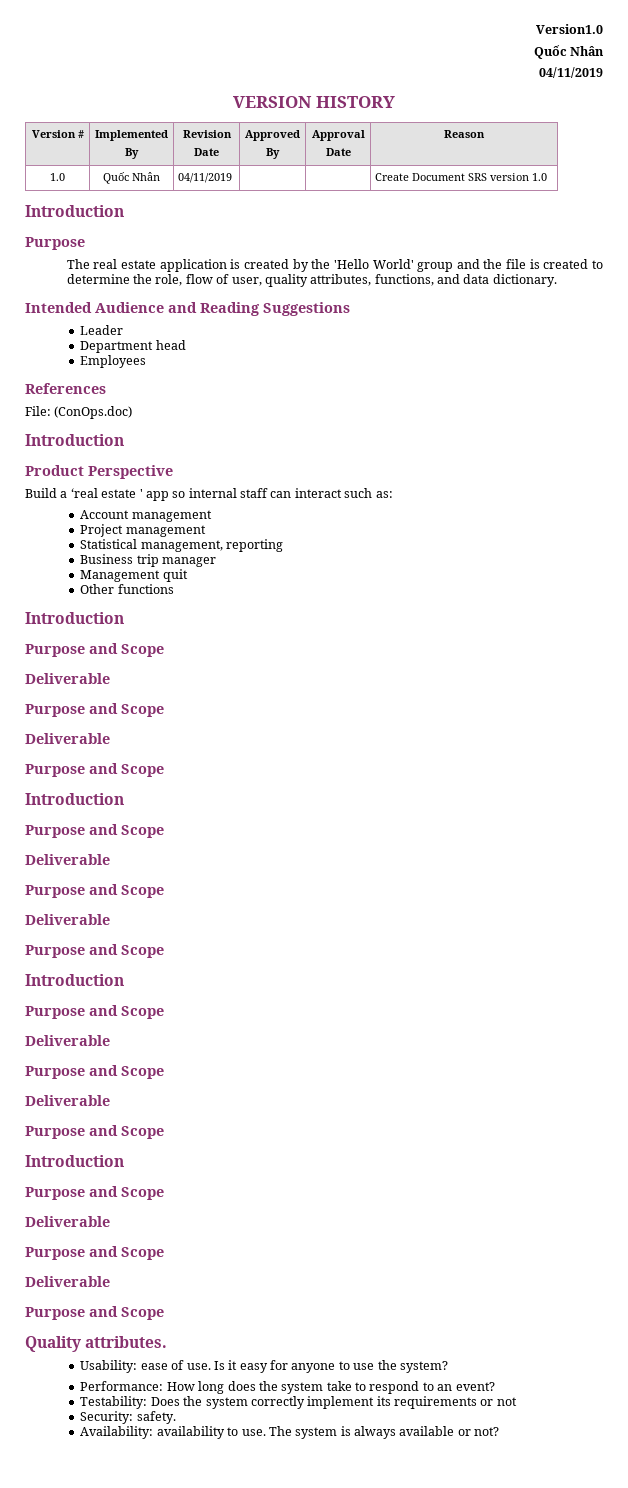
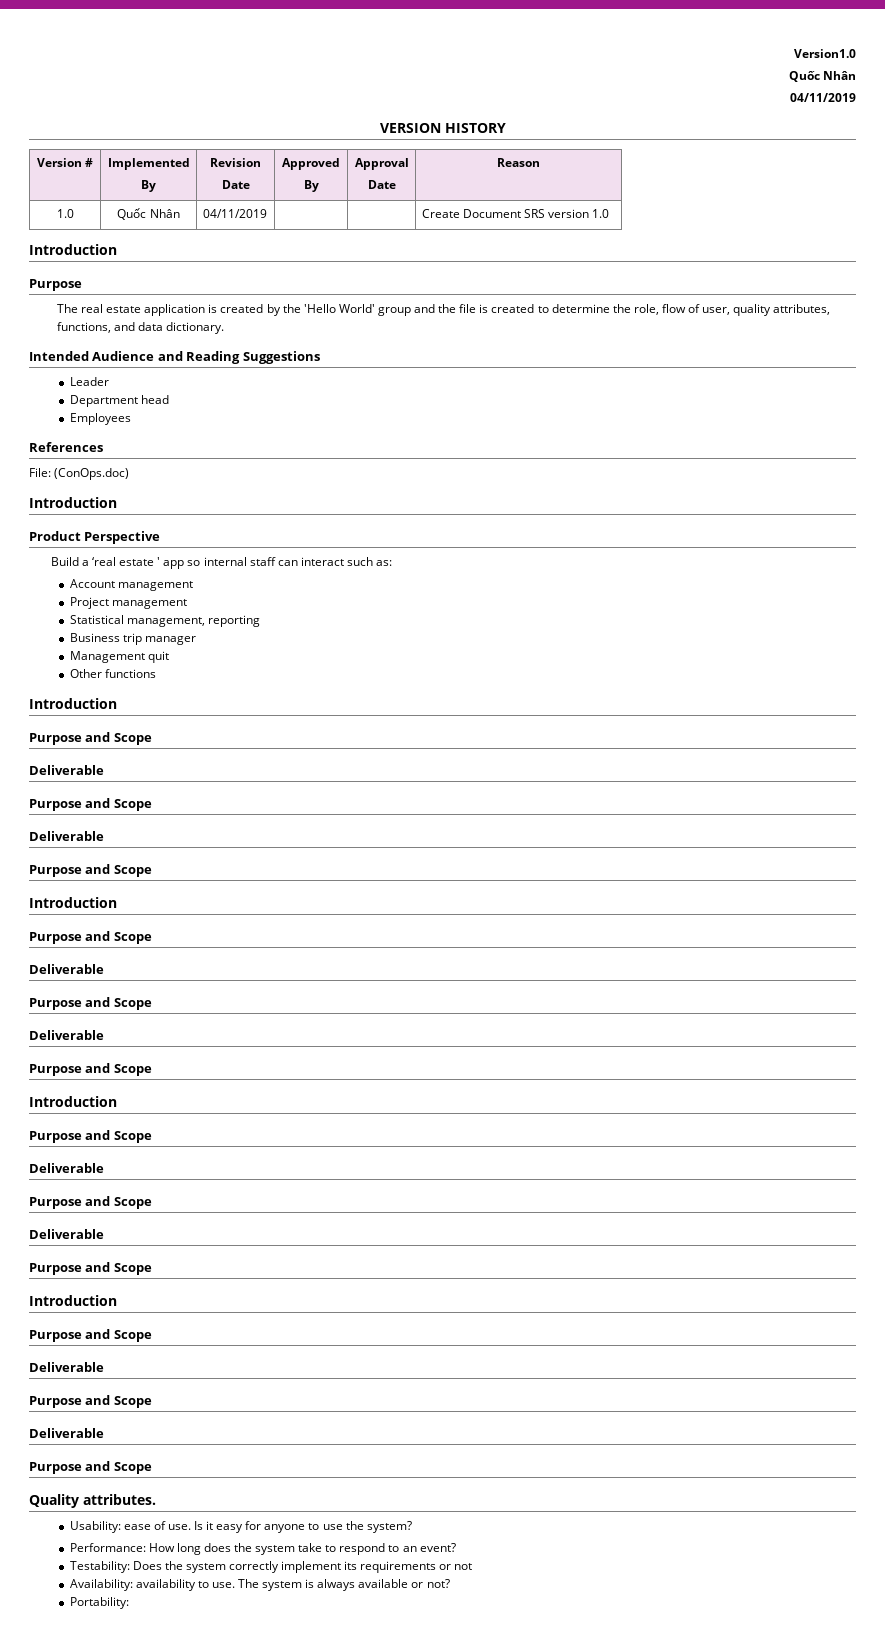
[80,1411,176,1424] // Security: safety. -> (473, 1566) none
(500, 1431) none -> [69,1597,129,1609] // Portability:

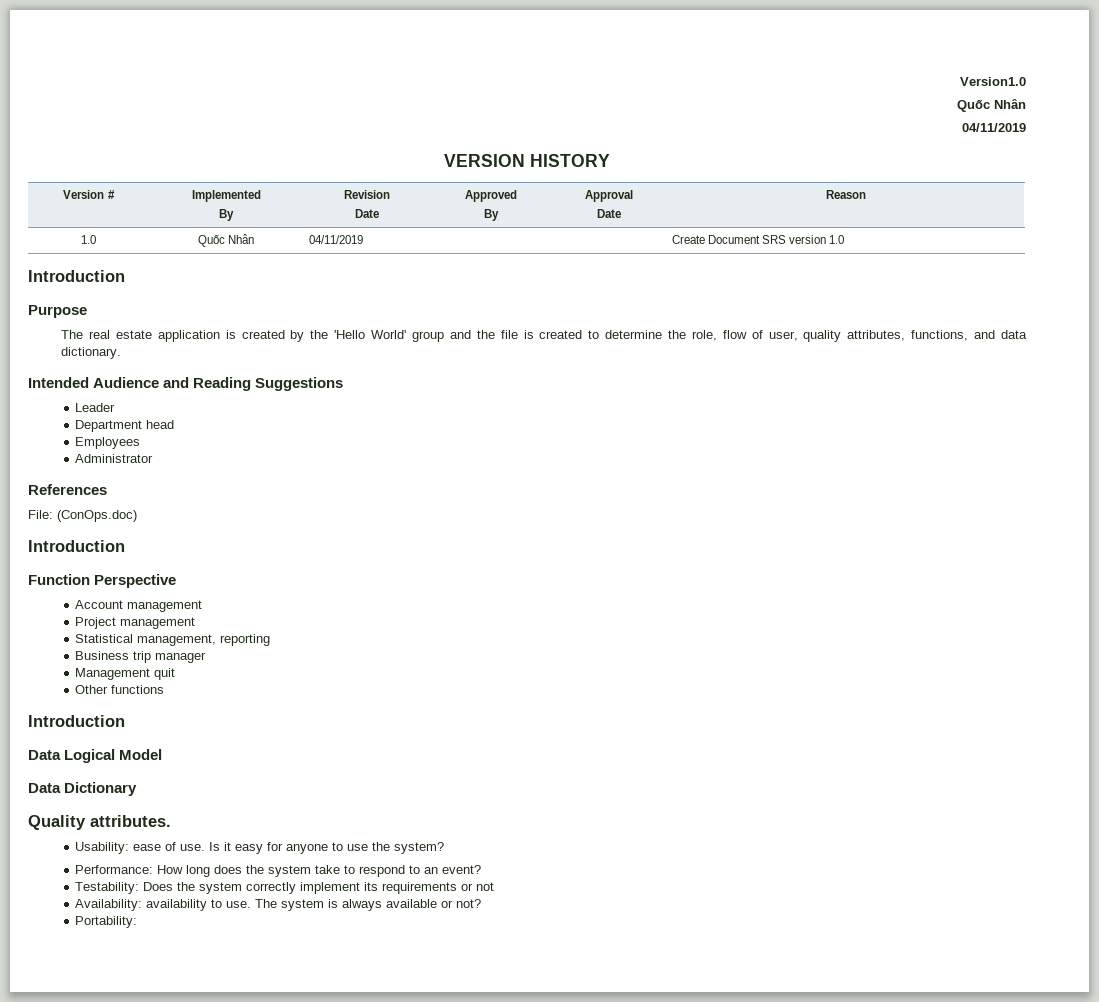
(131, 419) none -> [75,454,154,463] // Administrator
[29,531,81,541] Product -> [28,574,90,585] Function
[50,557,393,569] // Build a ‘real estate ' app so internal staff can interact such as: -> (177, 581) none
[29,732,152,745] [29,765,104,775] [29,798,152,811] [29,831,104,841] [29,864,152,877] [29,897,117,908] [29,931,152,944] [29,964,104,974] [29,997,152,1010] [29,1030,104,1040] [29,1063,152,1076] [29,1096,117,1107] [29,1130,152,1143] [29,1163,104,1173] [29,1196,152,1209] [29,1229,104,1239] [29,1262,152,1275] [29,1295,117,1306] [29,1329,152,1342] [29,1362,104,1372] [29,1395,152,1408] [29,1428,104,1438] [29,1461,152,1474] Purpose and Scope // Deliverable // Purpose and Scope // Deliverable // Purpose and Scope // Introduction // Purpose and Scope // Deliverable // Purpose and Scope // Deliverable // Purpose and Scope // Introduction // Purpose and Scope // Deliverable // Purpose and Scope // Deliverable // Purpose and Scope // Introduction // Purpose and Scope // Deliverable // Purpose and Scope // Deliverable // Purpose and Scope -> [28,749,163,763] [28,782,138,796] Data Logical Model // Data Dictionary

